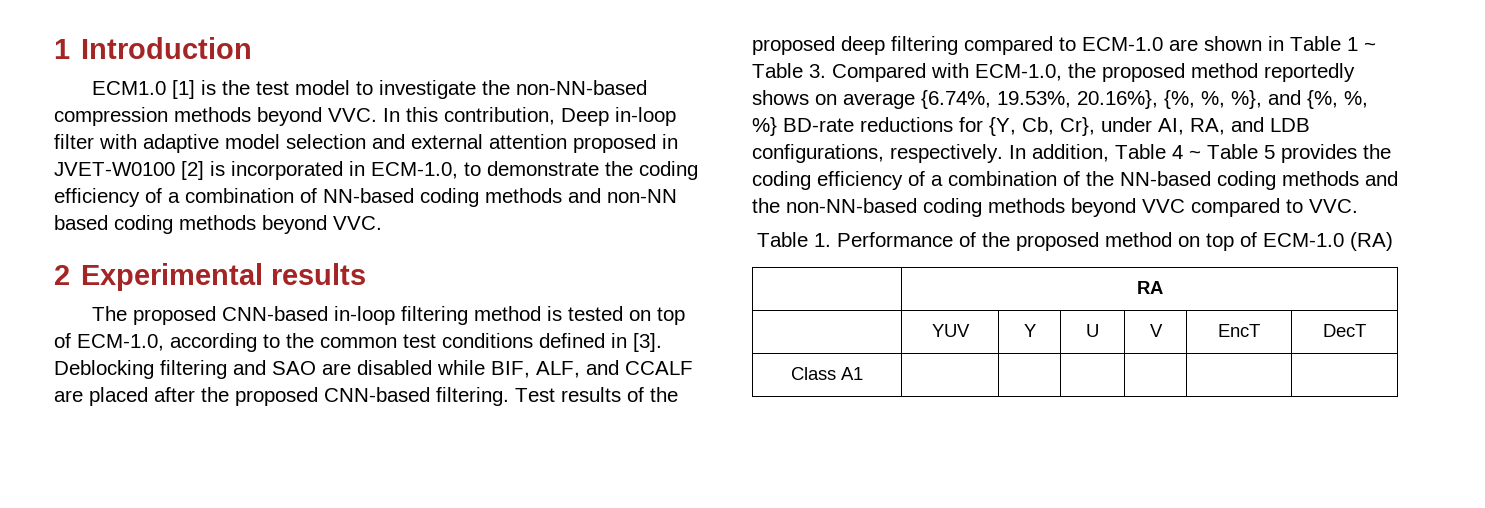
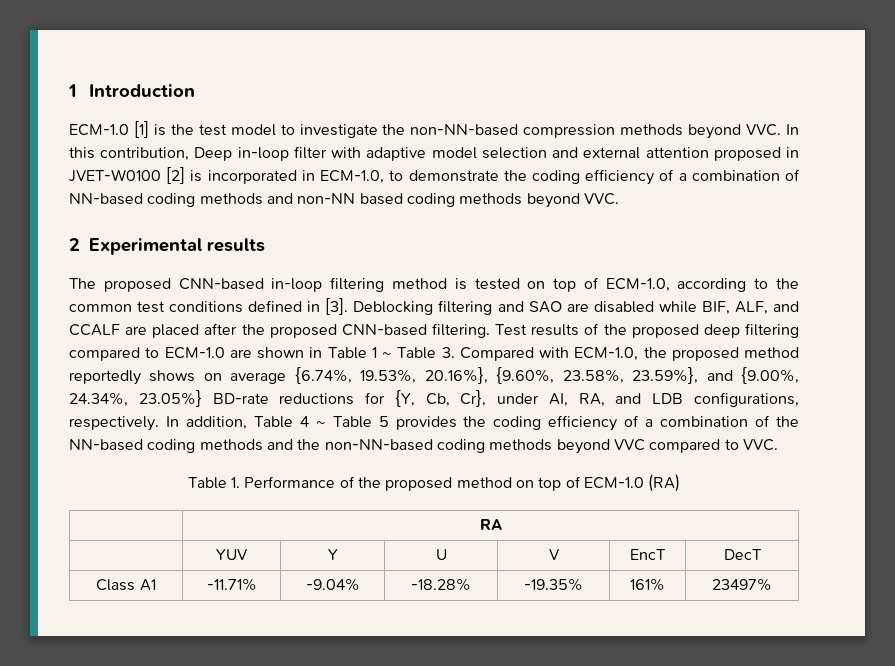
[92,81,167,95] ECM1.0 -> [69,124,129,136] ECM-1.0
[1164,90,1368,109] [752,117,777,136] {%, %, %}, and {%, %, %} -> [496,367,800,384] [69,390,202,407] {9.60%, 23.58%, 23.59%}, and {9.00%, 24.34%, 23.05%}
(863, 373) | | | | | -> [206,578,257,591] [305,578,360,591] [411,578,471,591] [524,578,583,591] [630,578,665,591] [712,578,772,591] -11.71% | -9.04% | -18.28% | -19.35% | 161% | 23497%

